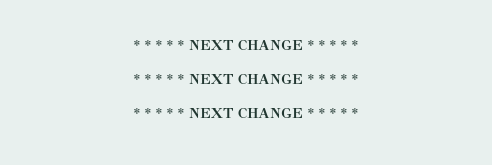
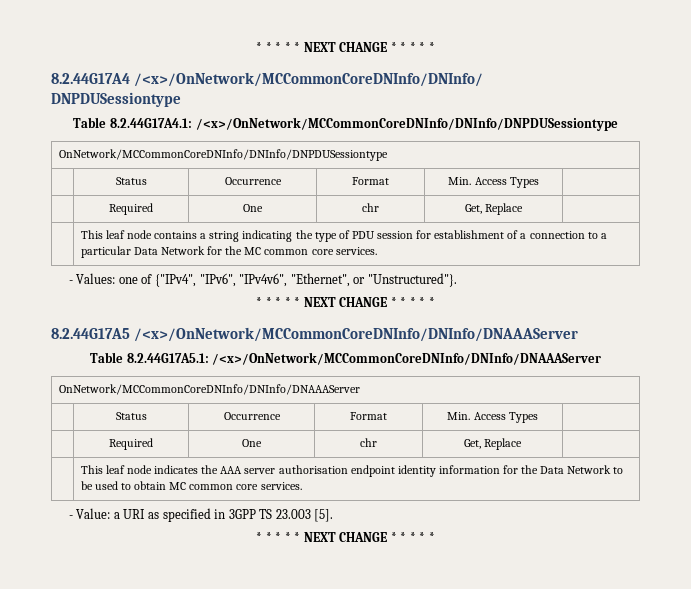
(358, 45) none -> [51,72,484,87] [51,92,181,107] [73,117,618,131] [58,149,388,161] [115,177,147,185] [224,177,282,185] [352,177,389,185] [448,177,539,188] [109,203,153,215] [243,204,263,212] [362,203,379,212] [464,203,524,215] [80,230,607,242] [80,246,377,258] [68,273,457,287] // 8.2.44G17A4 /<x>/OnNetwork/MCCommonCoreDNInfo/DNInfo/ // DNPDUSessiontype // Table 8.2.44G17A4.1: /<x>/OnNetwork/MCCommonCoreDNInfo/DNInfo/DNPDUSessiontype // OnNetwork/MCCommonCoreDNInfo/DNInfo/DNPDUSessiontype // | Status | Occurrence | Format | Min. Access Types | // | Required | One | chr | Get, Replace | // | This leaf node contains a string indicating the type of PDU session for establishment of a connection to a particular Data Network for the MC common core services. // - Values: one of {"IPv4", "IPv6", "IPv4v6", "Ethernet", or "Unstructured"}.
(358, 79) none -> [51,327,579,342] [89,352,602,365] [58,384,360,395] [115,412,147,420] [223,412,281,420] [350,412,387,420] [447,412,538,423] [109,438,153,450] [242,439,262,447] [360,438,377,447] [463,438,523,450] [80,465,624,477] [80,481,302,490] [68,508,334,522] // 8.2.44G17A5 /<x>/OnNetwork/MCCommonCoreDNInfo/DNInfo/DNAAAServer // Table 8.2.44G17A5.1: /<x>/OnNetwork/MCCommonCoreDNInfo/DNInfo/DNAAAServer // OnNetwork/MCCommonCoreDNInfo/DNInfo/DNAAAServer // | Status | Occurrence | Format | Min. Access Types | // | Required | One | chr | Get, Replace | // | This leaf node indicates the AAA server authorisation endpoint identity information for the Data Network to be used to obtain MC common core services. // - Value: a URI as specified in 3GPP TS 23.003 [5].

